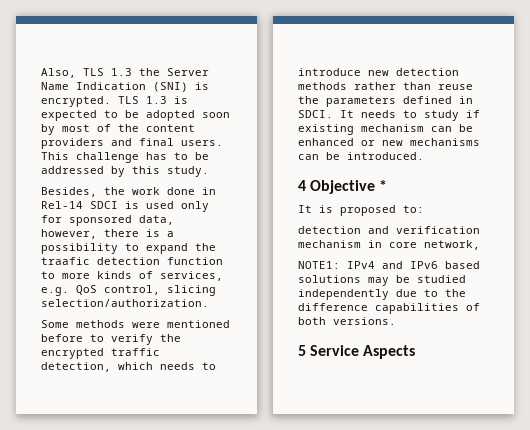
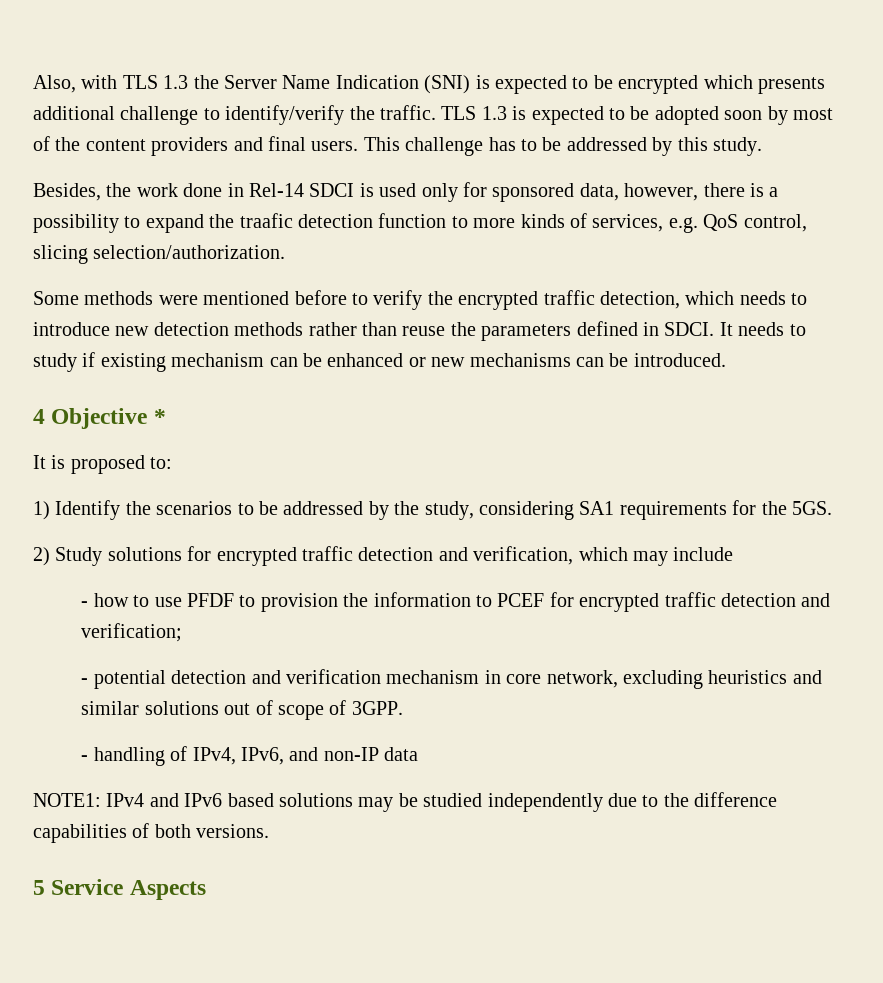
(76, 73) none -> [81,75,118,89] with
[41,96,111,107] encrypted. -> [494,75,825,94] [33,105,436,125] expected to be encrypted which presents additional challenge to identify/verify the traffic.
(424, 209) none -> [33,500,832,520] [33,546,734,566] [81,592,831,612] [81,623,183,642] [81,670,166,689] 1) Identify the scenarios to be addressed by the study, considering SA1 requirements for the 5GS. // 2) Study solutions for encrypted traffic detection and verification, which may include // - how to use PFDF to provision the information to PCEF for encrypted traffic detection and verification; // - potential
(480, 245) none -> [623,670,822,689] [81,700,403,720] [81,746,419,766] excluding heuristics and similar solutions out of scope of 3GPP. // - handling of IPv4, IPv6, and non-IP data

